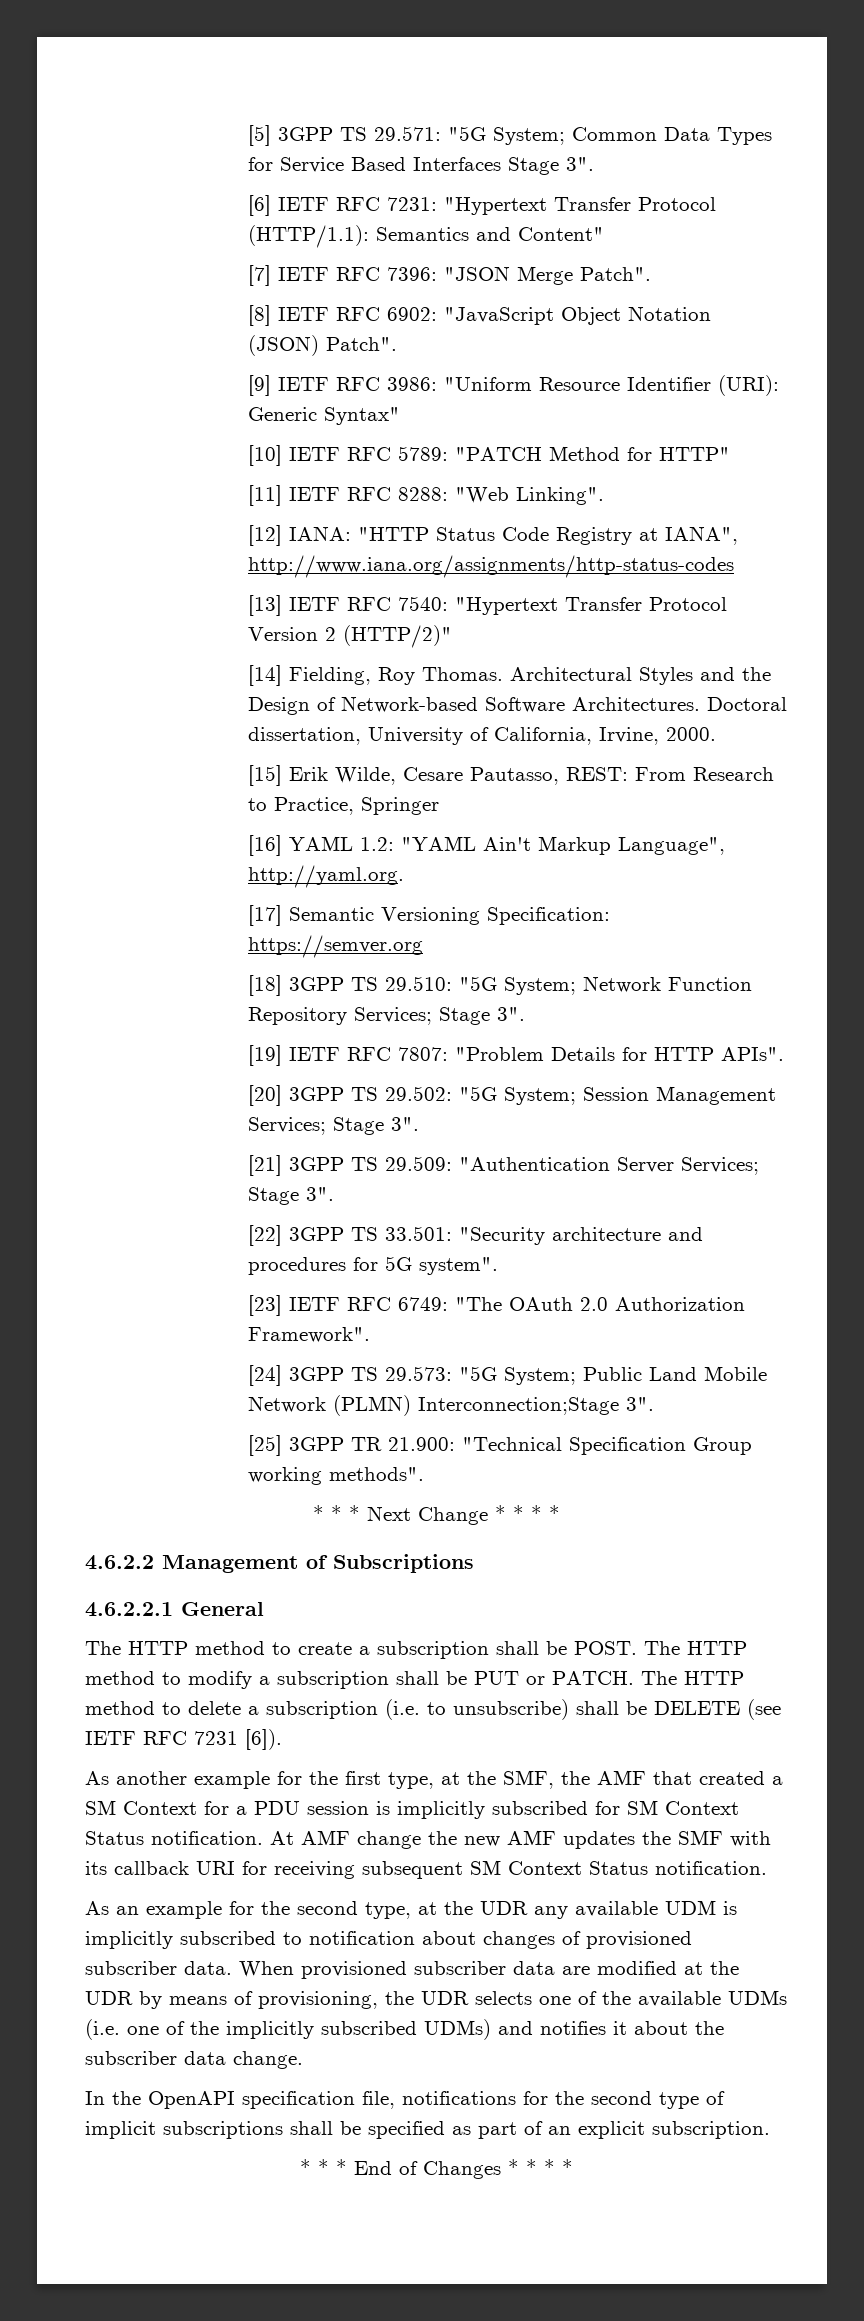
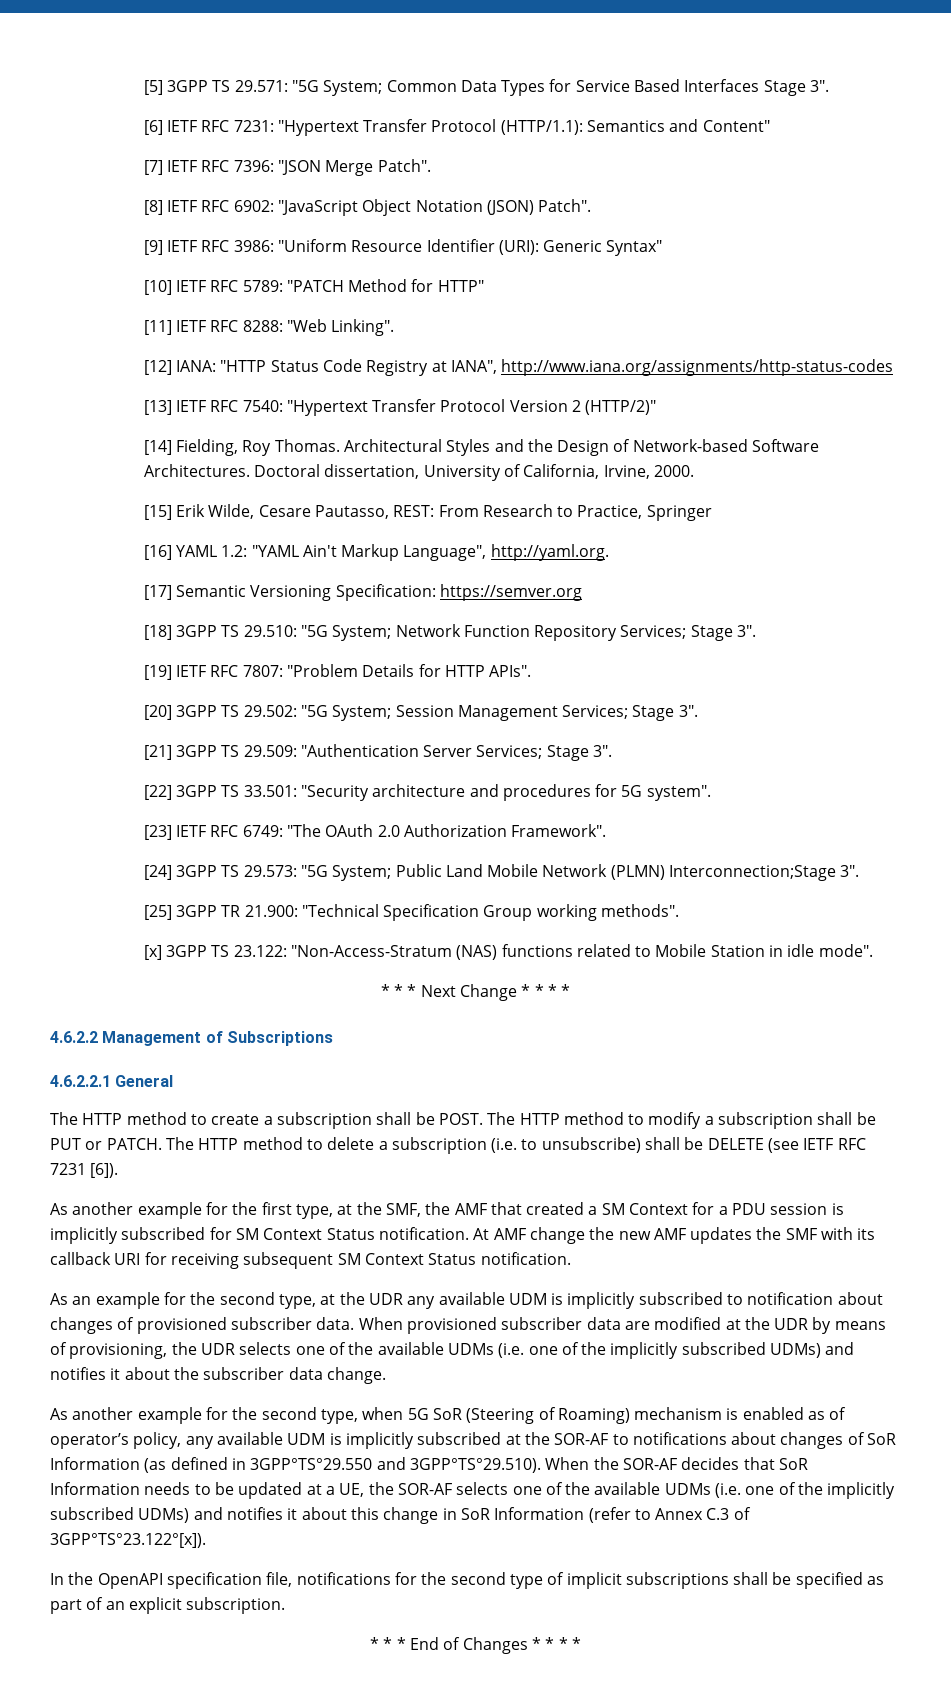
(424, 1474) none -> [143,944,873,960] // [x] 3GPP TS 23.122: "Non-Access-Stratum (NAS) functions related to Mobile Station in idle mode".
(303, 2060) none -> [50,1407,847,1424] [50,1432,897,1449] [50,1457,808,1473] [50,1482,896,1499] [50,1507,751,1524] [50,1533,206,1548] // As another example for the second type, when 5G SoR (Steering of Roaming) mechanism is enabled as of operator’s policy, any available UDM is implicitly subscribed at the SOR-AF to notifications about changes of SoR Information (as defined in 3GPP°TS°29.550 and 3GPP°TS°29.510). When the SOR-AF decides that SoR Information needs to be updated at a UE, the SOR-AF selects one of the available UDMs (i.e. one of the implicitly subscribed UDMs) and notifies it about this change in SoR Information (refer to Annex C.3 of 3GPP°TS°23.122°[x]).

